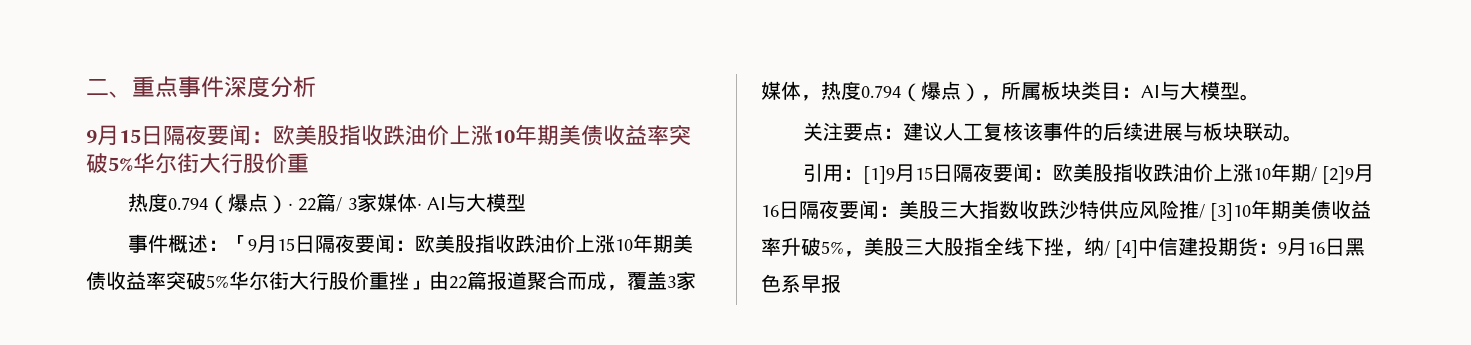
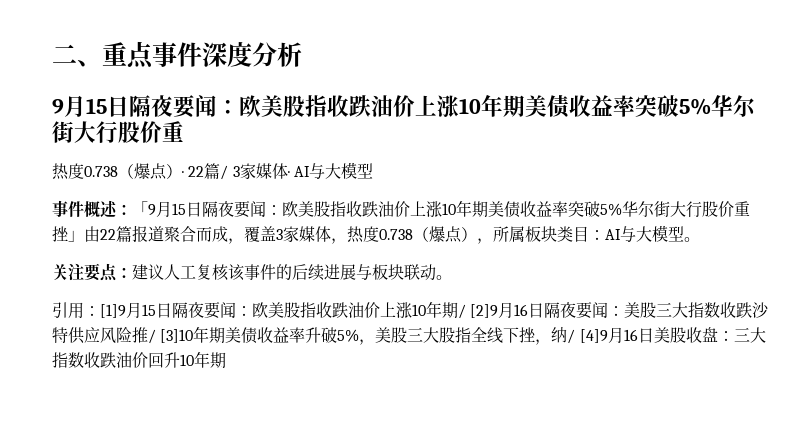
[167,197,208,210] 0.794 -> [84,166,118,177] 0.738
[861,85,901,98] 0.794 -> [379,229,413,240] 0.738
[1115,237,1366,258] [761,274,841,293] [4]中信建投期货：9月16日黑色系早报 -> [579,327,766,343] [52,351,226,368] [4]9月16日美股收盘：三大指数收跌油价回升10年期

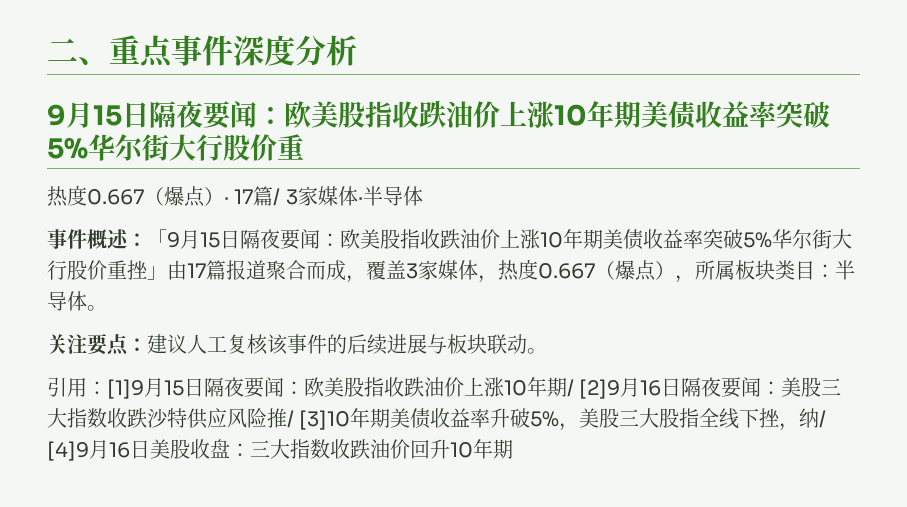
[84,166,118,177] 0.738 -> [87,189,144,205] 0.667
[188,166,205,177] 22 -> [234,189,254,204] 17
[293,162,373,179] AI与大模型 -> [362,186,423,206] 半导体
[100,229,116,240] 22 -> [187,263,206,278] 17
[379,229,413,240] 0.738 -> [538,263,595,279] 0.667
[605,225,684,242] AI与大模型 -> [835,260,855,280] [47,291,87,311] 半导体

